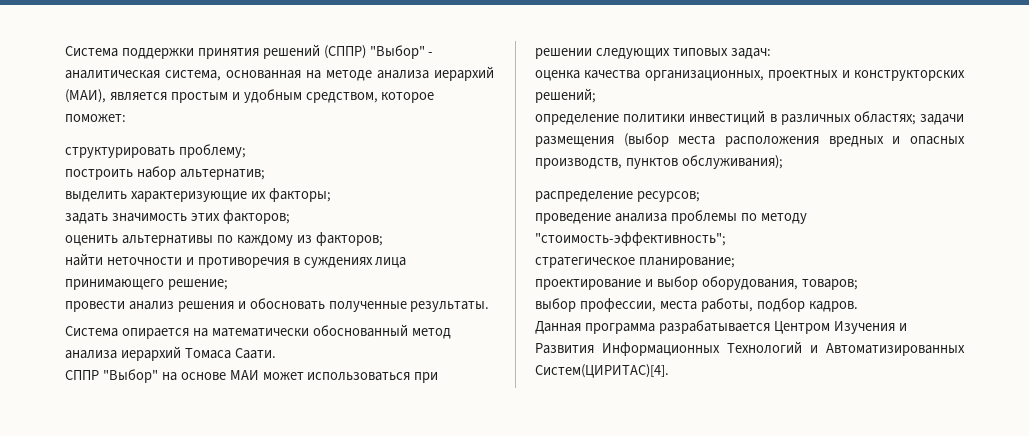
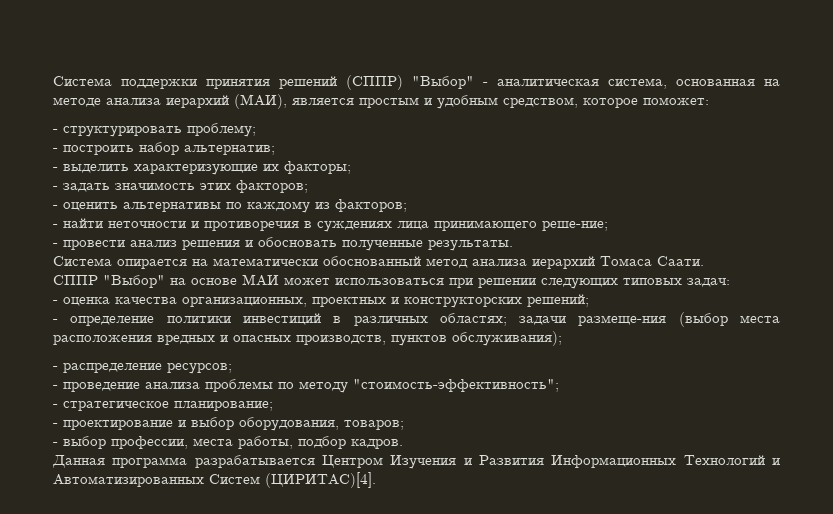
(126, 118) none -> [53,129,58,133] -
(246, 151) none -> [53,148,58,152] -
(265, 174) none -> [53,167,58,171] -
(331, 195) none -> [53,186,58,190] -
(290, 217) none -> [53,205,58,209] -
(383, 239) none -> [53,224,58,228] -
[167,279,228,290] решение; // -> [542,221,608,231] [53,243,58,247] реше-ние; // -
(771, 53) none -> [53,300,58,304] -
(596, 95) none -> [53,319,58,323] -
[535,136,614,147] размещения -> [578,315,667,326] размеще-ния
(783, 162) none -> [53,366,58,370] -
(700, 196) none -> [53,385,58,389] -
(726, 239) none -> [53,404,58,408] -
(735, 262) none -> [53,423,58,427] -
(858, 284) none -> [53,442,58,446] -
[535,364,669,378] Систем(ЦИРИТАС)[4]. -> [209,472,376,488] Систем (ЦИРИТАС)[4].

